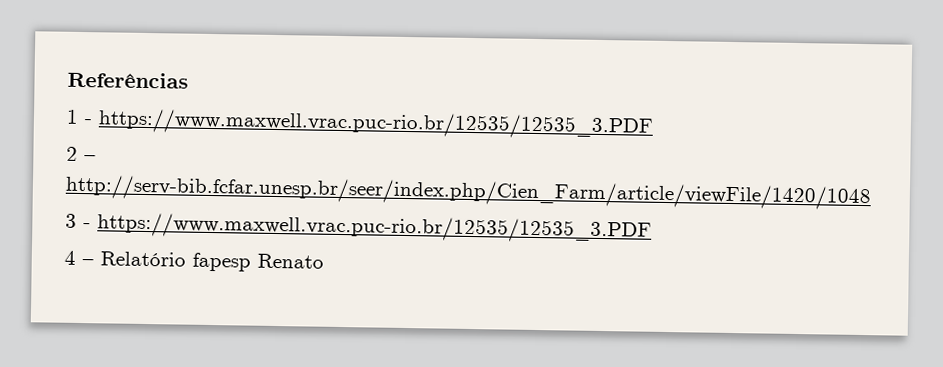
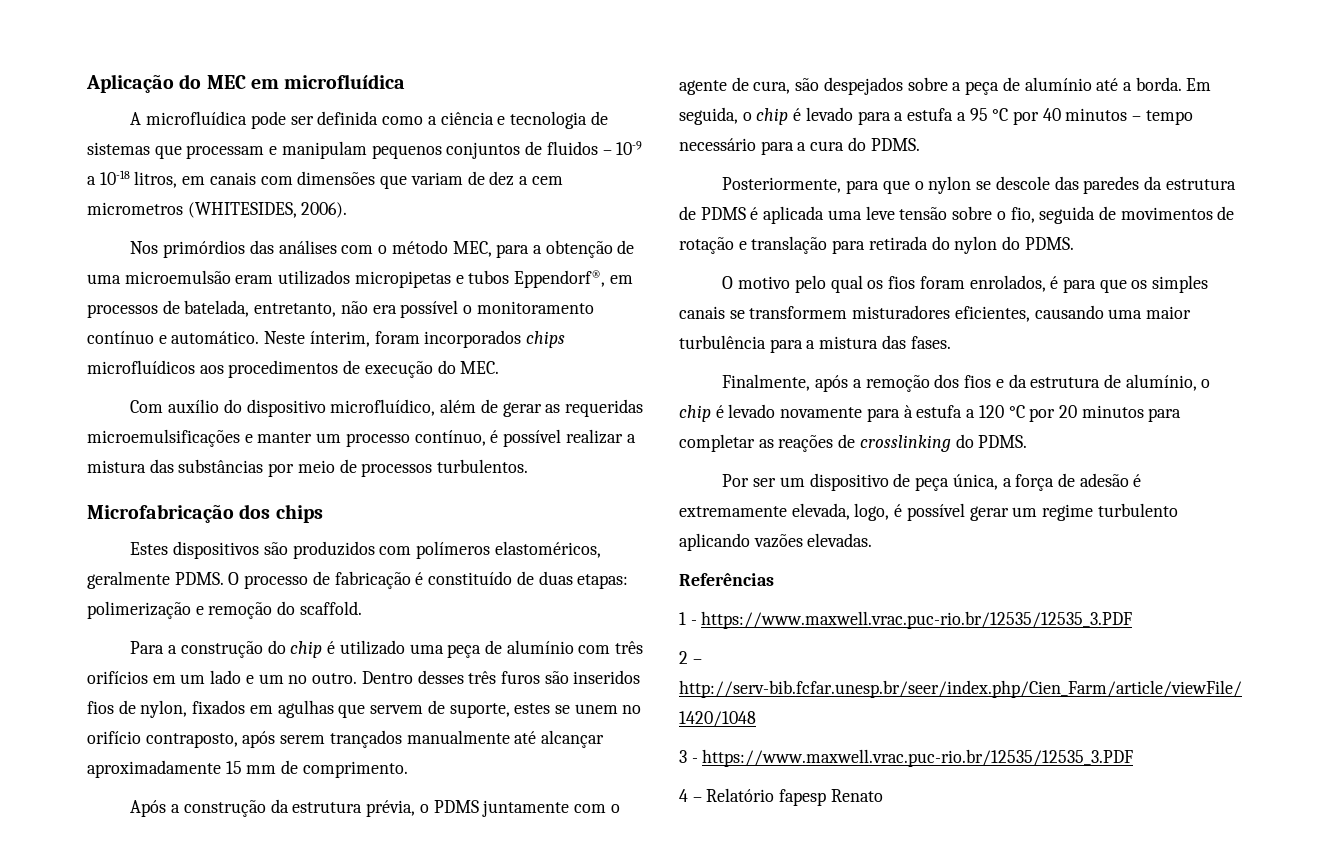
(67, 80) none -> [86,74,406,93] [130,111,608,129] [87,141,643,159] [87,170,563,189] [87,202,348,218] [130,240,635,258] [87,270,633,288] [87,300,594,318] [87,330,566,348] [87,360,500,378] [130,399,643,417] [87,429,636,447] [87,459,529,477] [87,504,323,523] [130,541,601,559] [87,571,629,589] [87,601,362,619] [130,640,644,658] [87,670,641,684] [87,700,642,718] [87,730,605,748] [87,760,408,778] [130,799,620,817] [679,77,1212,95] [679,107,1193,125] [679,137,920,155] [722,176,1236,194] [679,206,1235,224] [679,236,1074,254] [722,275,1209,293] [679,305,1192,322] [679,335,951,353] [722,374,1211,392] [679,404,1182,422] [679,434,1028,452] [722,473,1142,491] [679,503,1178,521] [679,533,873,551] Aplicação do MEC em microfluídica // A microfluídica pode ser definida como a ciência e tecnologia de sistemas que processam e manipulam pequenos conjuntos de fluidos – 10-9 a 10-18 litros, em canais com dimensões que variam de dez a cem micrometros (WHITESIDES, 2006). // Nos primórdios das análises com o método MEC, para a obtenção de uma microemulsão eram utilizados micropipetas e tubos Eppendorf®, em processos de batelada, entretanto, não era possível o monitoramento contínuo e automático. Neste ínterim, foram incorporados chips microfluídicos aos procedimentos de execução do MEC. // Com auxílio do dispositivo microfluídico, além de gerar as requeridas microemulsificações e manter um processo contínuo, é possível realizar a mistura das substâncias por meio de processos turbulentos. // Microfabricação dos chips // Estes dispositivos são produzidos com polímeros elastoméricos, geralmente PDMS. O processo de fabricação é constituído de duas etapas: polimerização e remoção do scaffold. // Para a construção do chip é utilizado uma peça de alumínio com três orifícios em um lado e um no outro. Dentro desses três furos são inseridos fios de nylon, fixados em agulhas que servem de suporte, estes se unem no orifício contraposto, após serem trançados manualmente até alcançar aproximadamente 15 mm de comprimento. // Após a construção da estrutura prévia, o PDMS juntamente com o agente de cura, são despejados sobre a peça de alumínio até a borda. Em seguida, o chip é levado para a estufa a 95 °C por 40 minutos – tempo necessário para a cura do PDMS. // Posteriormente, para que o nylon se descole das paredes da estrutura de PDMS é aplicada uma leve tensão sobre o fio, seguida de movimentos de rotação e translação para retirada do nylon do PDMS. // O motivo pelo qual os fios foram enrolados, é para que os simples canais se transformem misturadores eficientes, causando uma maior turbulência para a mistura das fases. // Finalmente, após a remoção dos fios e da estrutura de alumínio, o chip é levado novamente para à estufa a 120 °C por 20 minutos para completar as reações de crosslinking do PDMS. // Por ser um dispositivo de peça única, a força de adesão é extremamente elevada, logo, é possível gerar um regime turbulento aplicando vazões elevadas. //

